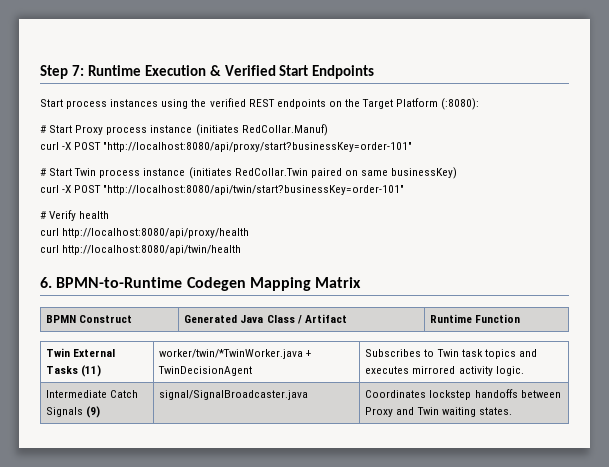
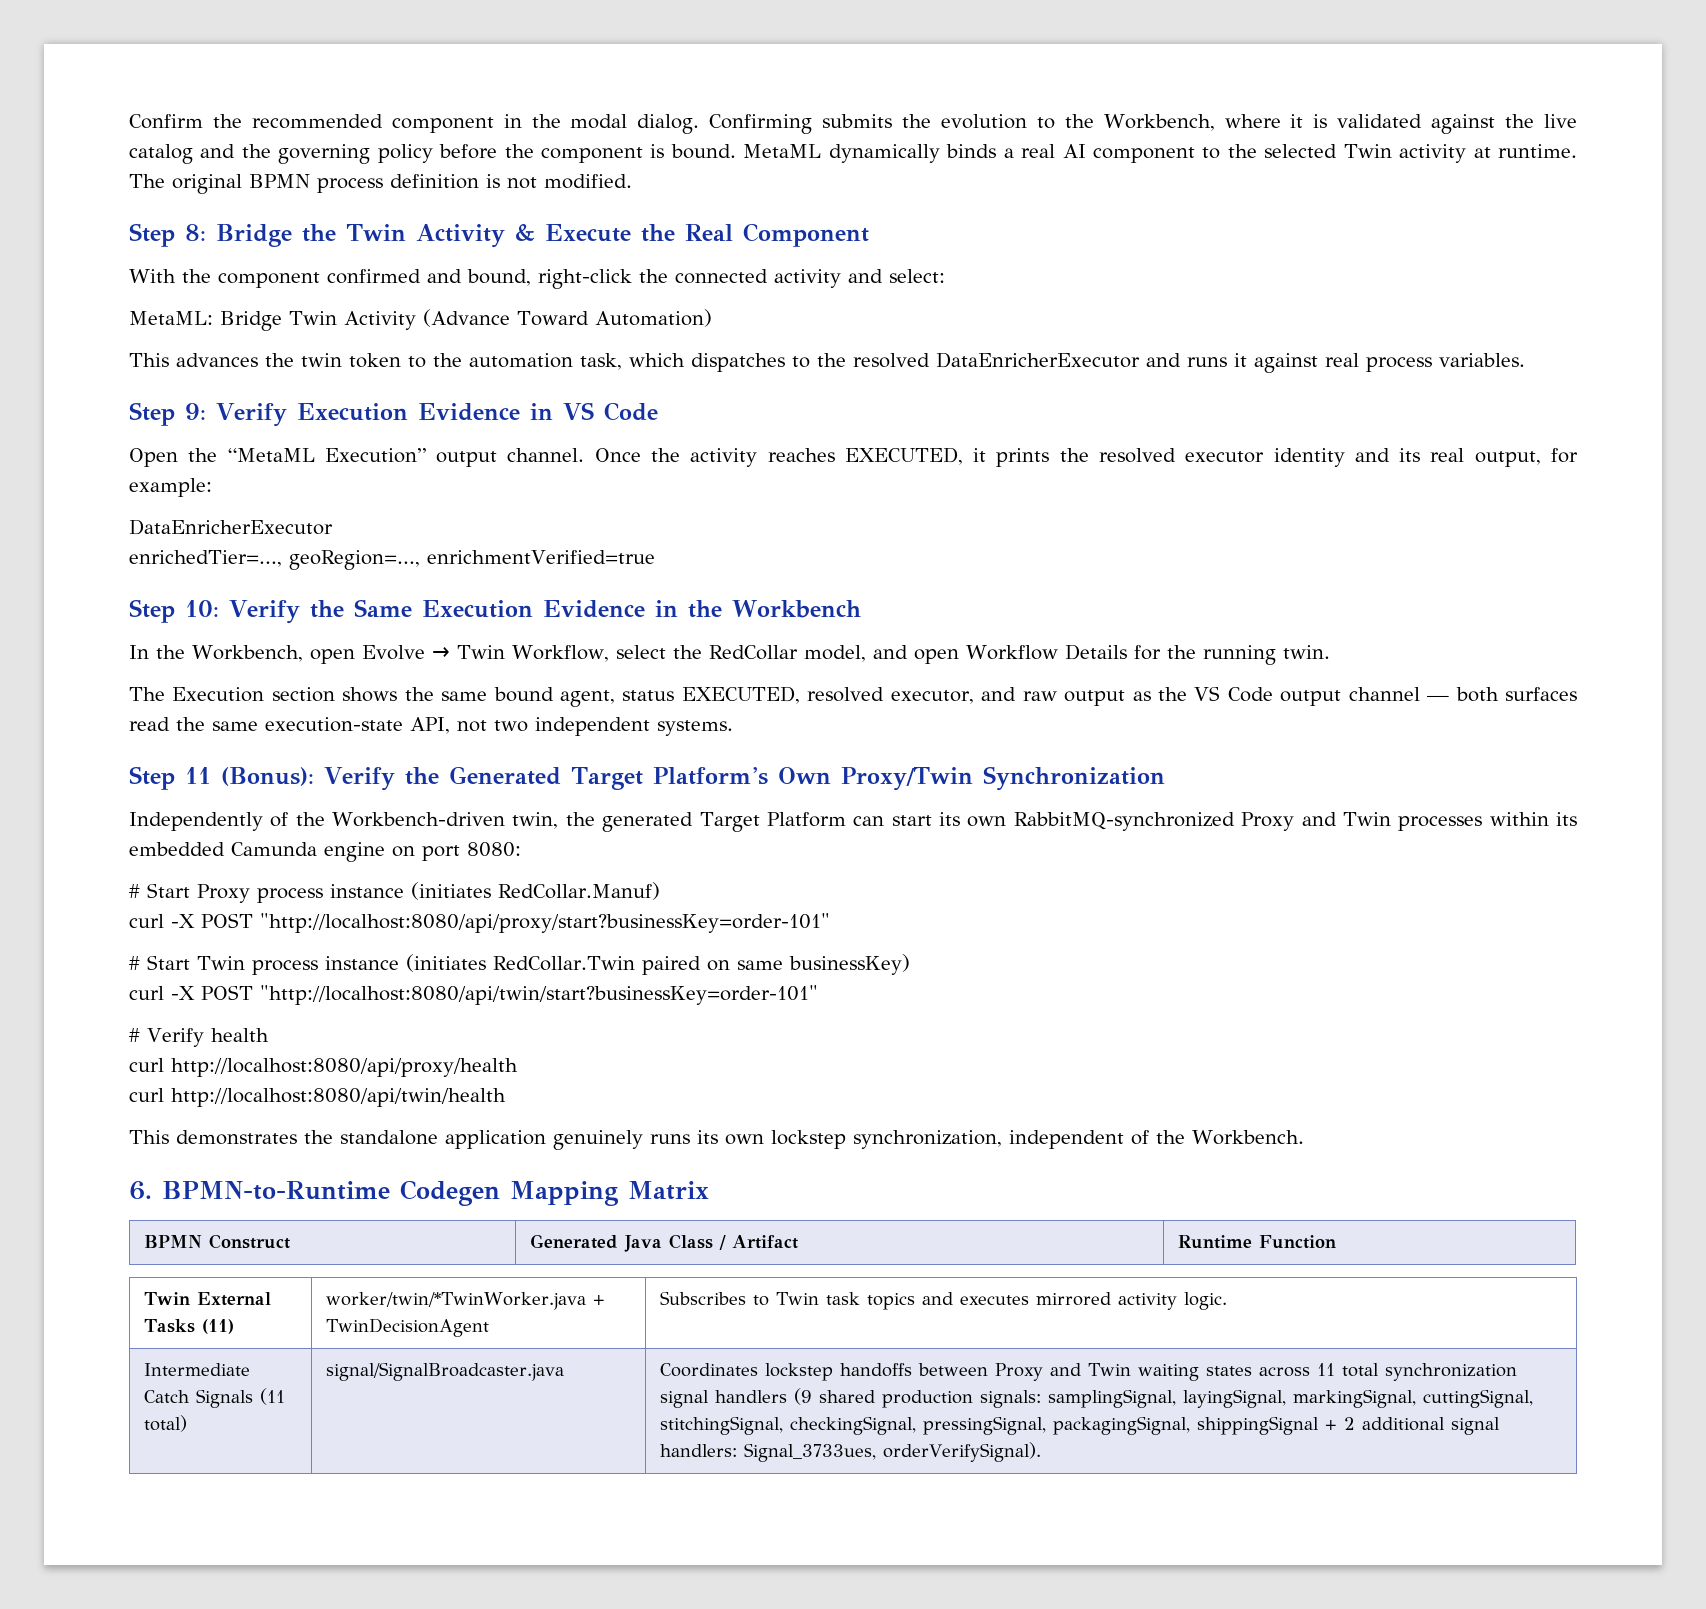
[40,65,375,79] [40,98,480,110] Step 7: Runtime Execution & Verified Start Endpoints // Start process instances using the verified REST endpoints on the Target Platform (:8080): -> [129,114,1578,134] [129,144,1578,164] [129,174,632,194] [129,223,869,248] [129,269,945,289] [129,309,712,331] [129,352,1525,373] [129,402,658,427] [129,447,1578,467] [129,478,212,497] [129,519,333,535] [129,550,655,570] [129,599,861,624] [129,644,1330,665] [129,686,1578,707] [129,717,733,736] [129,766,1165,791] [129,812,1577,832] [129,842,521,862] Confirm the recommended component in the modal dialog. Confirming submits the evolution to the Workbench, where it is validated against the live catalog and the governing policy before the component is bound. MetaML dynamically binds a real AI component to the selected Twin activity at runtime. The original BPMN process definition is not modified. // Step 8: Bridge the Twin Activity & Execute the Real Component // With the component confirmed and bound, right-click the connected activity and select: // MetaML: Bridge Twin Activity (Advance Toward Automation) // This advances the twin token to the automation task, which dispatches to the resolved DataEnricherExecutor and runs it against real process variables. // Step 9: Verify Execution Evidence in VS Code // Open the “MetaML Execution” output channel. Once the activity reaches EXECUTED, it prints the resolved executor identity and its real output, for example: // DataEnricherExecutor // enrichedTier=..., geoRegion=..., enrichmentVerified=true // Step 10: Verify the Same Execution Evidence in the Workbench // In the Workbench, open Evolve → Twin Workflow, select the RedCollar model, and open Workflow Details for the running twin. // The Execution section shows the same bound agent, status EXECUTED, resolved executor, and raw output as the VS Code output channel — both surfaces read the same execution-state API, not two independent systems. // Step 11 (Bonus): Verify the Generated Target Platform’s Own Proxy/Twin Synchronization // Independently of the Workbench-driven twin, the generated Target Platform can start its own RabbitMQ-synchronized Proxy and Twin processes within its embedded Camunda engine on port 8080:
(242, 250) none -> [129,1130,1304,1150] // This demonstrates the standalone application genuinely runs its own lockstep synchronization, independent of the Workbench.
[86,406,101,418] (9) -> [260,1388,286,1405] [144,1415,188,1432] (11 total)
[478,407,512,415] states. -> [1206,1363,1518,1381] [660,1388,1534,1408] [660,1416,1501,1435] [660,1442,1042,1462] states across 11 total synchronization signal handlers (9 shared production signals: samplingSignal, layingSignal, markingSignal, cuttingSignal, stitchingSignal, checkingSignal, pressingSignal, packagingSignal, shippingSignal + 2 additional signal handlers: Signal_3733ues, orderVerifySignal).

